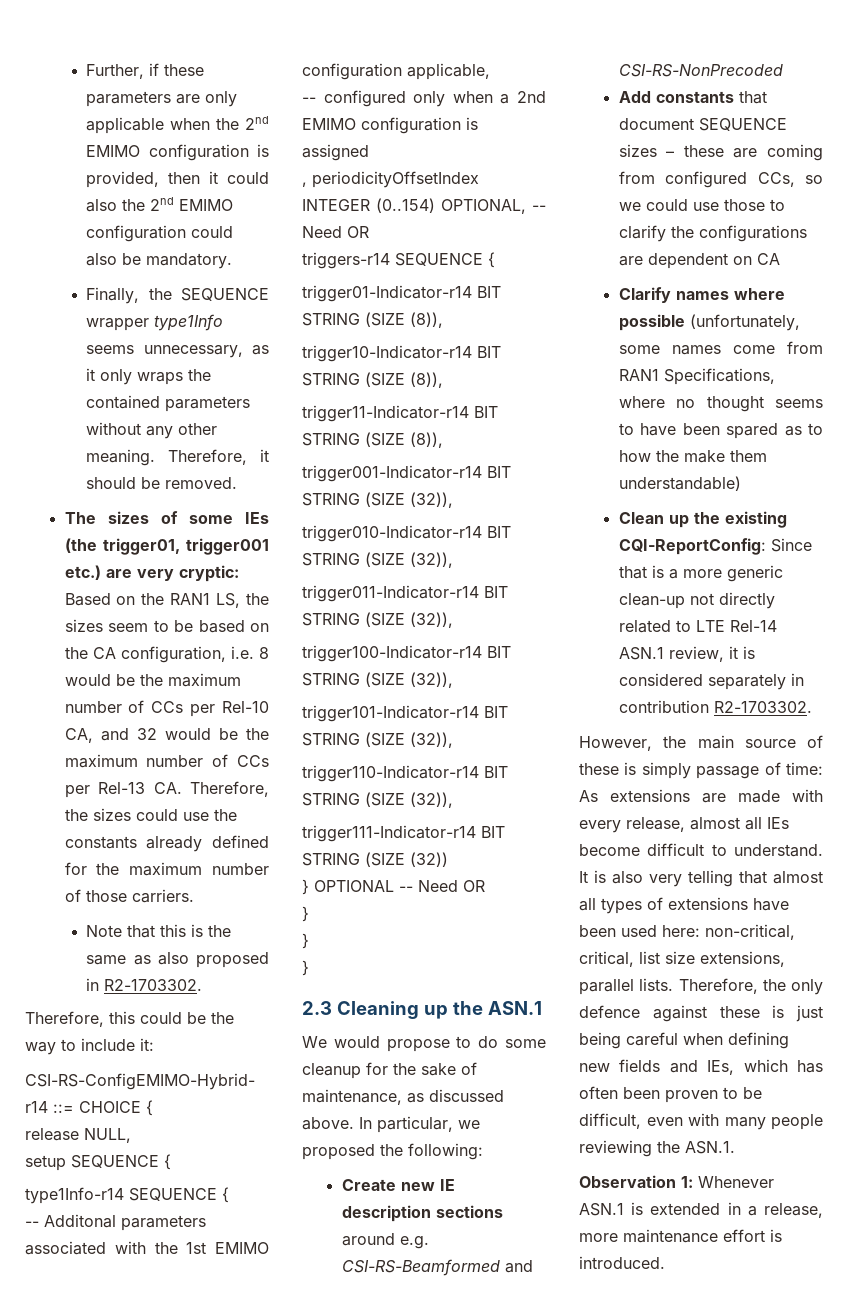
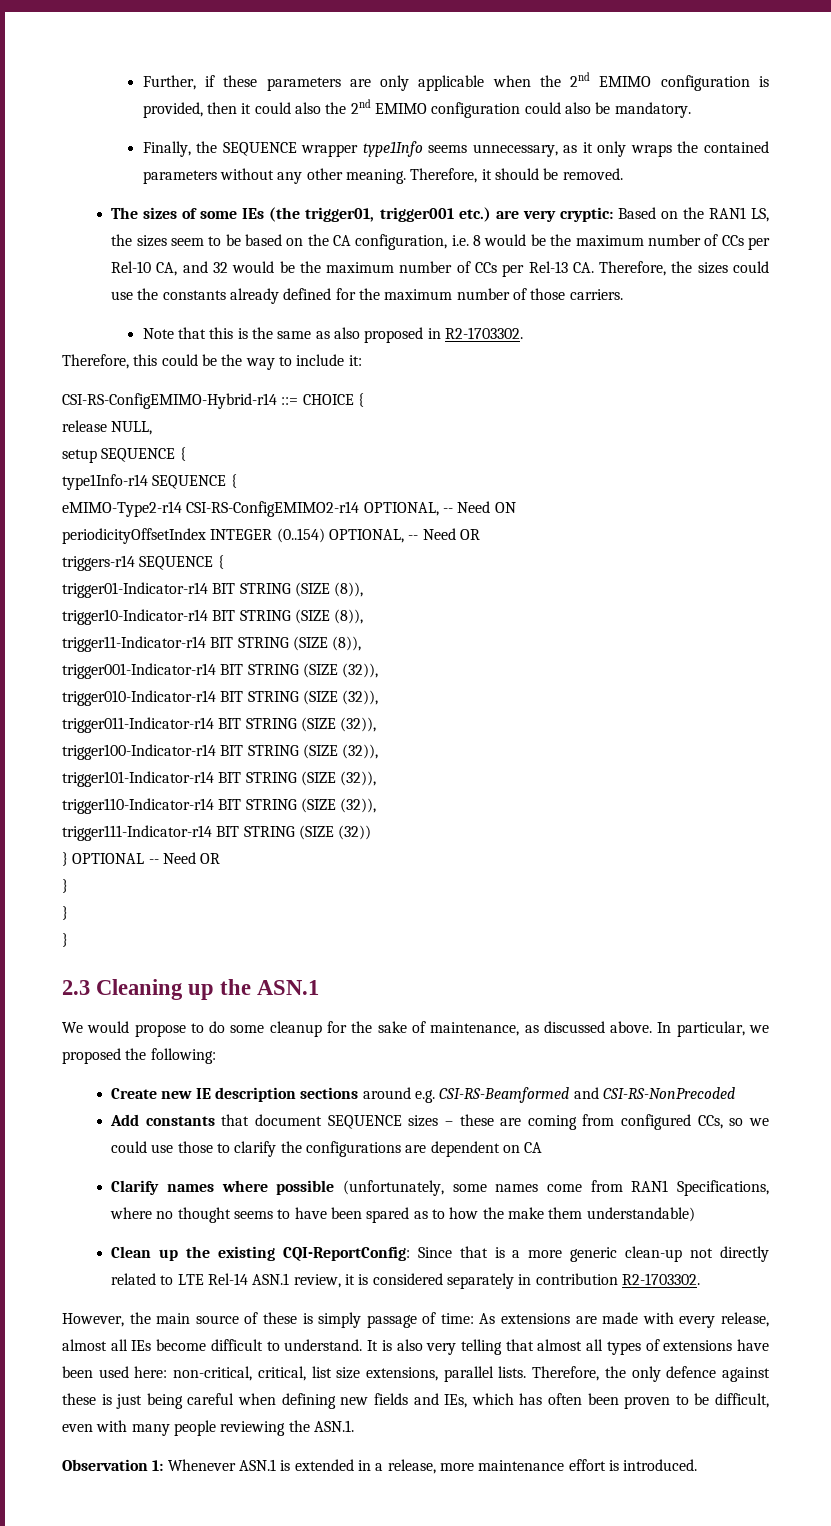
[25,1214,206,1231] [25,1241,269,1255] [302,63,490,80] [302,90,546,107] [302,117,478,134] [302,144,369,161] [302,182,307,187] -- Additonal parameters associated with the 1st EMIMO configuration applicable, // -- configured only when a 2nd EMIMO configuration is assigned // , -> [62,501,516,517] eMIMO-Type2-r14 CSI-RS-ConfigEMIMO2-r14 OPTIONAL, -- Need ON //

